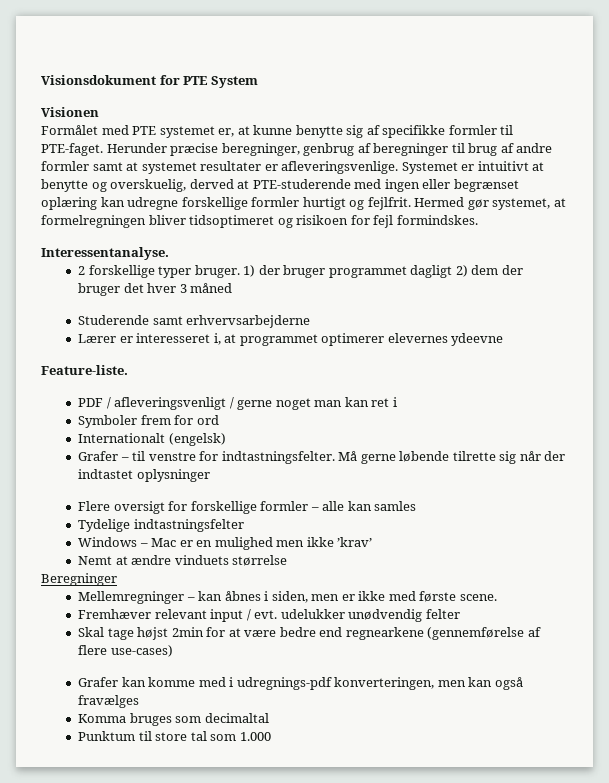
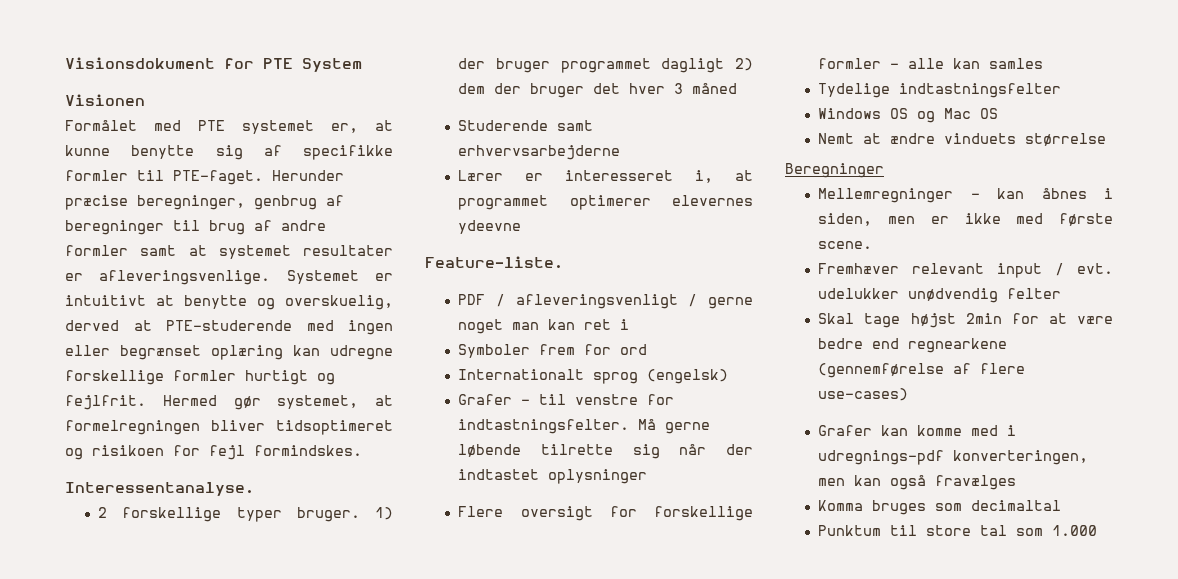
(166, 438) none -> [593,372,639,384] sprog
[139,537,373,550] – Mac er en mulighed men ikke ’krav’ -> [890,108,999,123] OS og Mac OS

